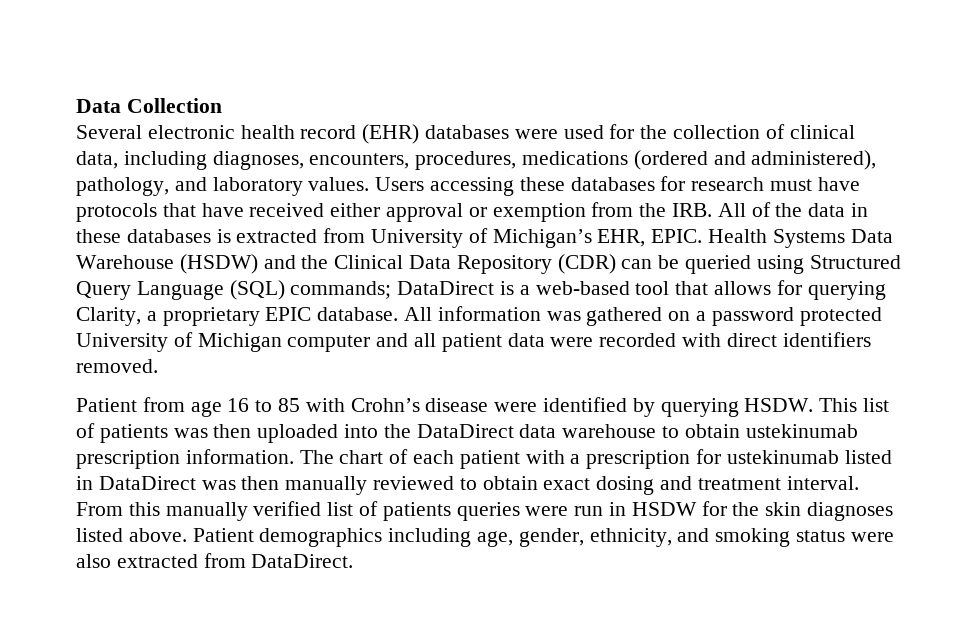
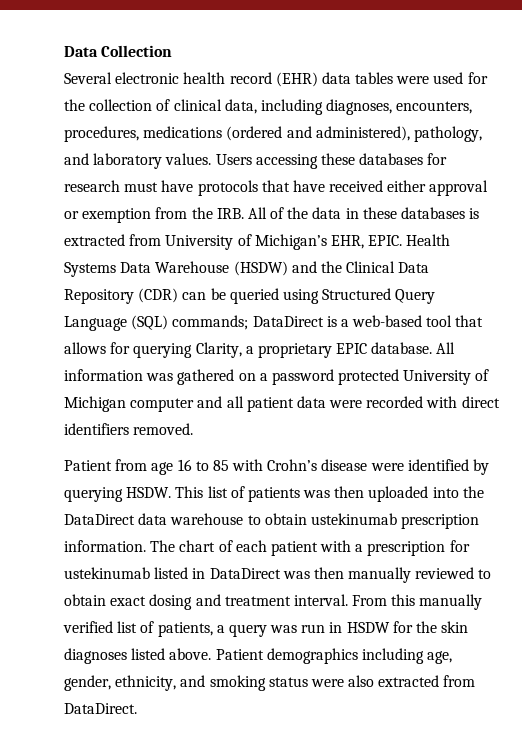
[425,125,510,139] databases -> [321,72,394,84] data tables
[382,502,569,521] patients queries were -> [157,622,298,637] patients, a query was

